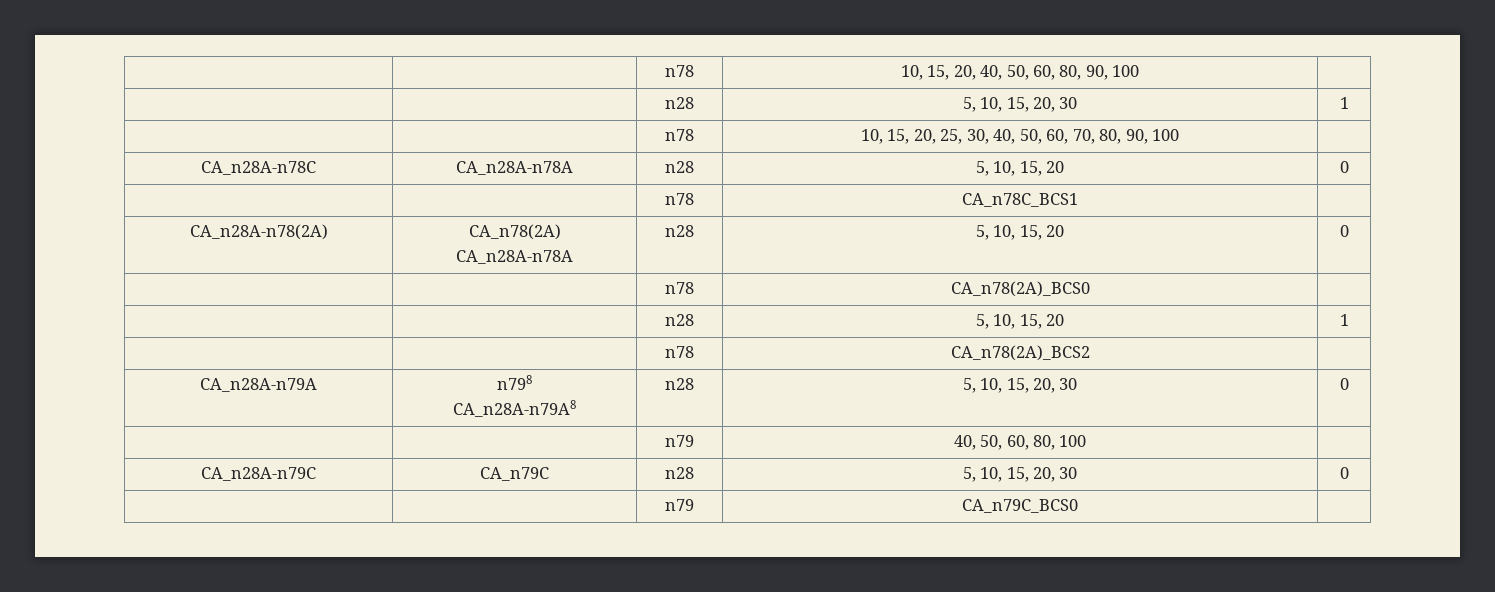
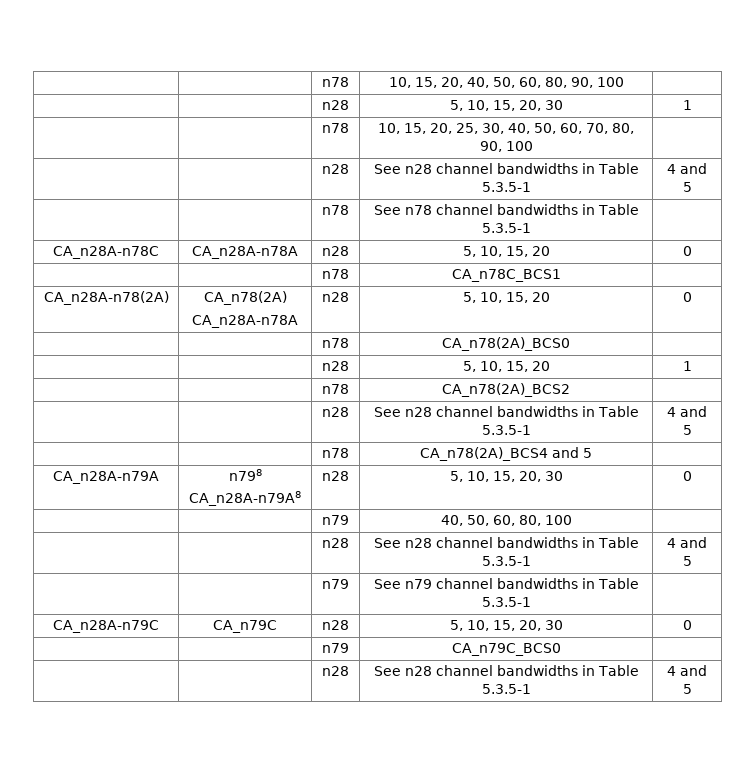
(1180, 135) none -> [322,164,349,174] [373,163,639,174] [481,182,531,192] [667,163,707,174] [682,182,692,192] [322,205,349,215] [373,204,639,215] [481,223,531,233] // | | n28 | See n28 channel bandwidths in Table 5.3.5-1 | 4 and 5 // | | n78 | See n78 channel bandwidths in Table 5.3.5-1 |
(1090, 353) none -> [322,407,349,417] [373,406,639,417] [481,425,531,435] [667,406,707,417] [682,425,692,435] [322,448,349,458] [420,447,592,461] // | | n28 | See n28 channel bandwidths in Table 5.3.5-1 | 4 and 5 // | | n78 | CA_n78(2A)_BCS4 and 5 |
(1087, 441) none -> [322,538,349,548] [373,537,639,548] [481,556,531,566] [667,537,707,548] [682,556,692,566] [322,579,349,589] [373,578,639,589] [481,597,531,607] // | | n28 | See n28 channel bandwidths in Table 5.3.5-1 | 4 and 5 // | | n79 | See n79 channel bandwidths in Table 5.3.5-1 |
(1078, 506) none -> [322,666,349,676] [373,665,639,676] [481,684,531,694] [667,665,707,676] [682,684,692,694] // | | n28 | See n28 channel bandwidths in Table 5.3.5-1 | 4 and 5

